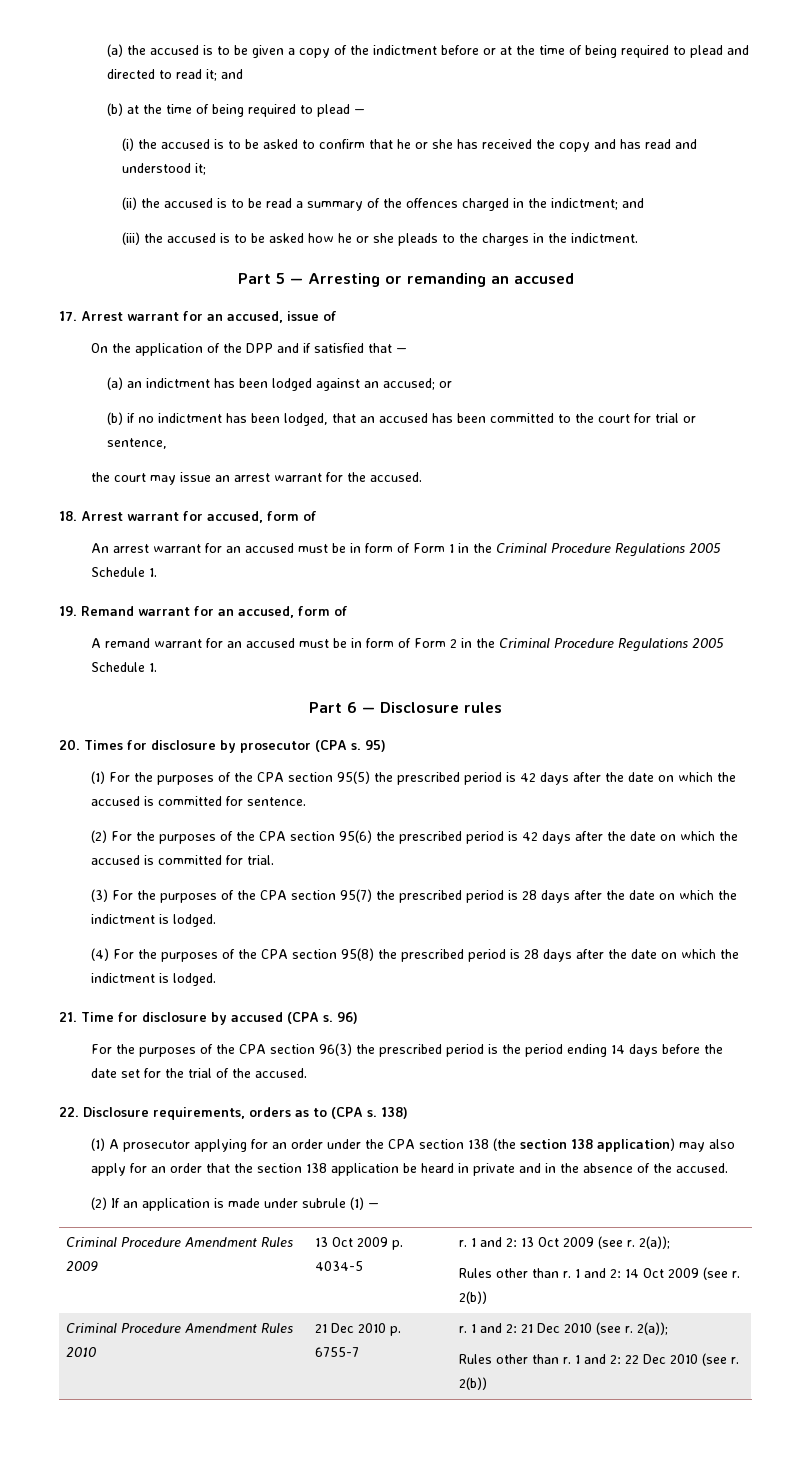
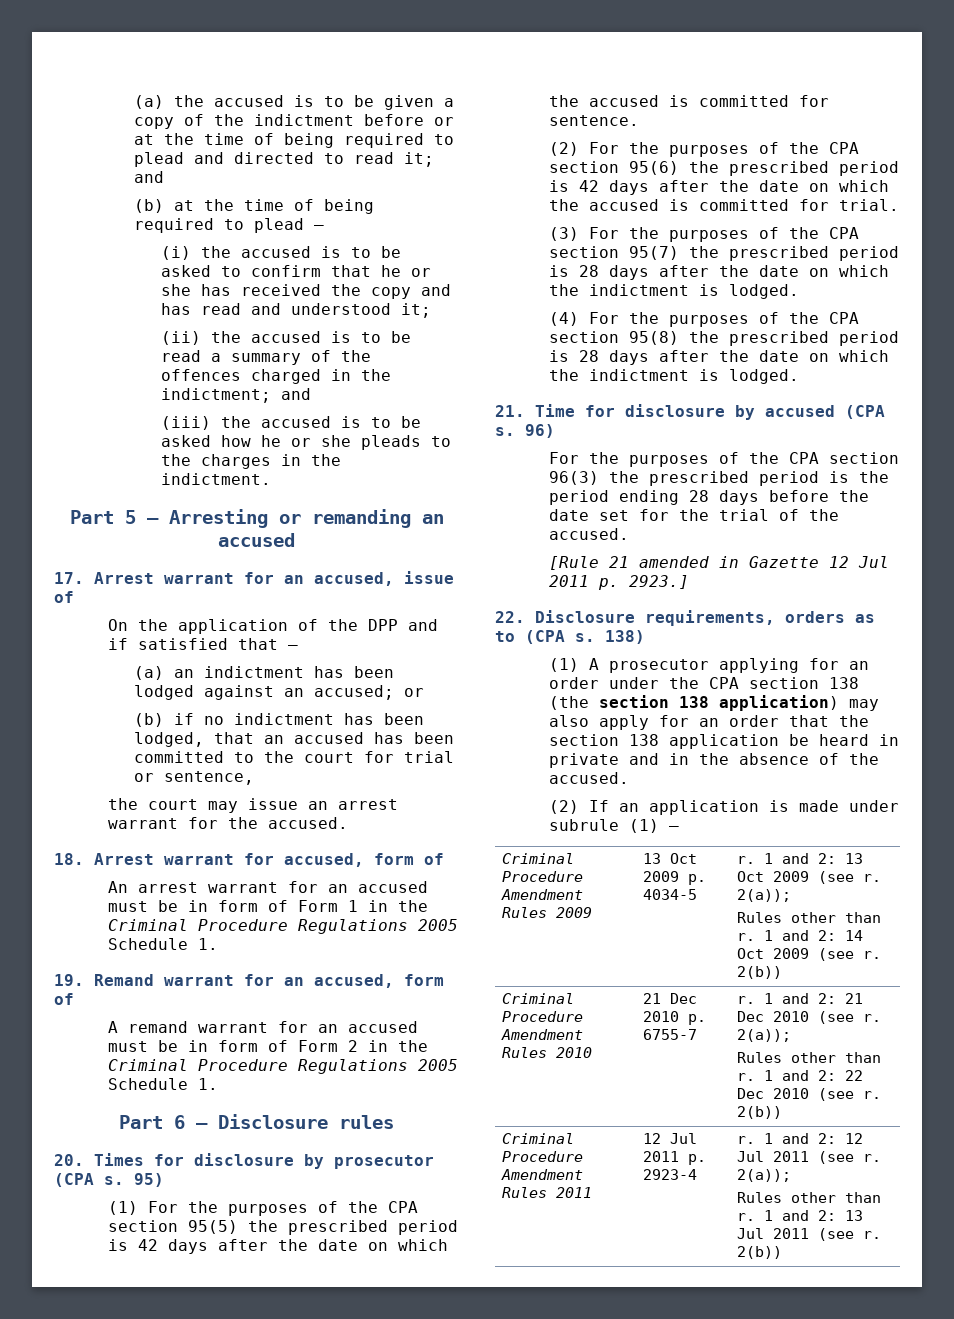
[610,1045,625,1054] 14 -> [688,490,709,502] 28
(307, 1073) none -> [548,556,889,570] [548,575,689,590] // [Rule 21 amended in Gazette 12 Jul 2011 p. 2923.]
(488, 1383) none -> [502,1133,575,1144] [502,1151,584,1162] [501,1169,584,1180] [502,1187,593,1198] [643,1133,698,1144] [643,1151,707,1165] [643,1169,698,1180] [737,1133,864,1144] [737,1151,882,1164] [737,1169,792,1182] [737,1192,882,1203] [737,1210,864,1221] [737,1228,882,1241] [737,1246,783,1259] // Criminal Procedure Amendment Rules 2011 | 12 Jul 2011 p. 2923-4 | r. 1 and 2: 12 Jul 2011 (see r. 2(a)); // Rules other than r. 1 and 2: 13 Jul 2011 (see r. 2(b))

